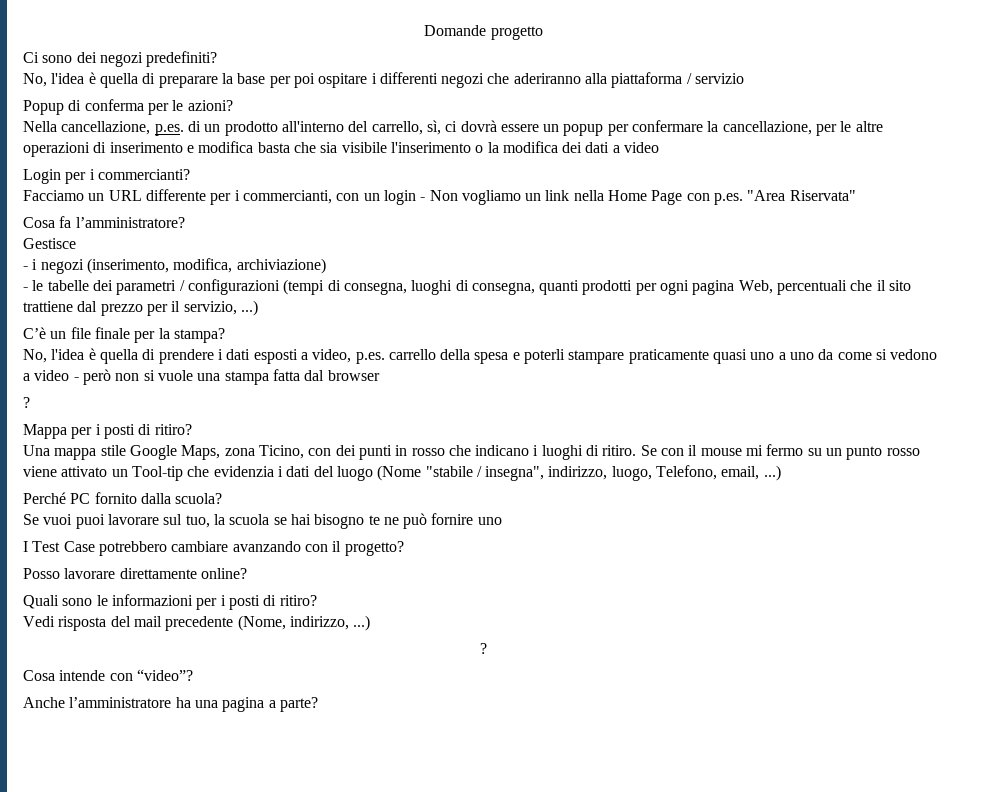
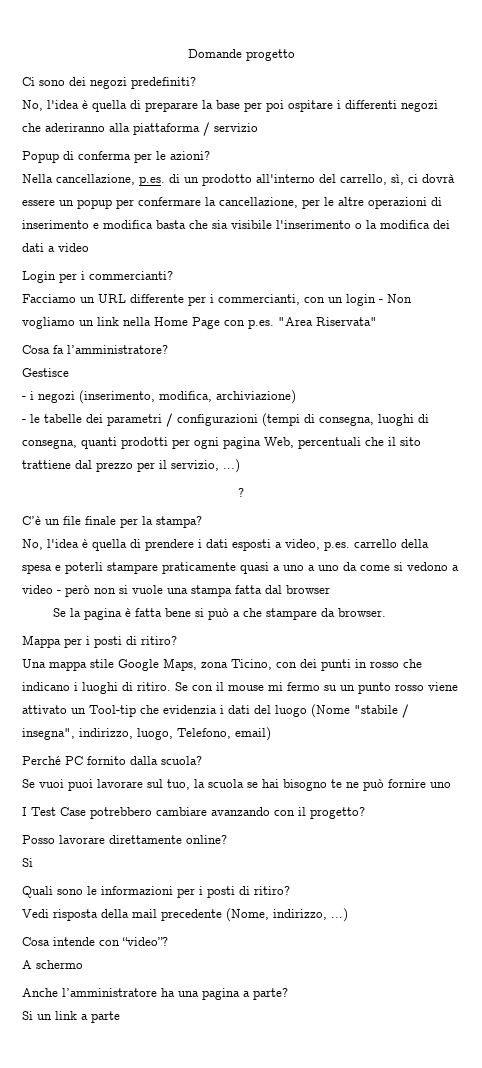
(258, 308) none -> [238,488,244,497] // ?
(748, 356) none -> [273,565,280,571] a
[23,397,30,408] ? -> [52,608,386,620] Se la pagina è fatta bene si può a che stampare da browser.
[721,465,781,481] email, ...) -> [235,727,271,741] email)
(247, 573) none -> [22,858,33,867] // Si
[110,616,131,627] del -> [101,909,129,918] della
[480,643,487,654] // ? -> (348, 915) none
(193, 675) none -> [22,960,83,969] // A schermo
(318, 704) none -> [22,1011,120,1023] // Si un link a parte

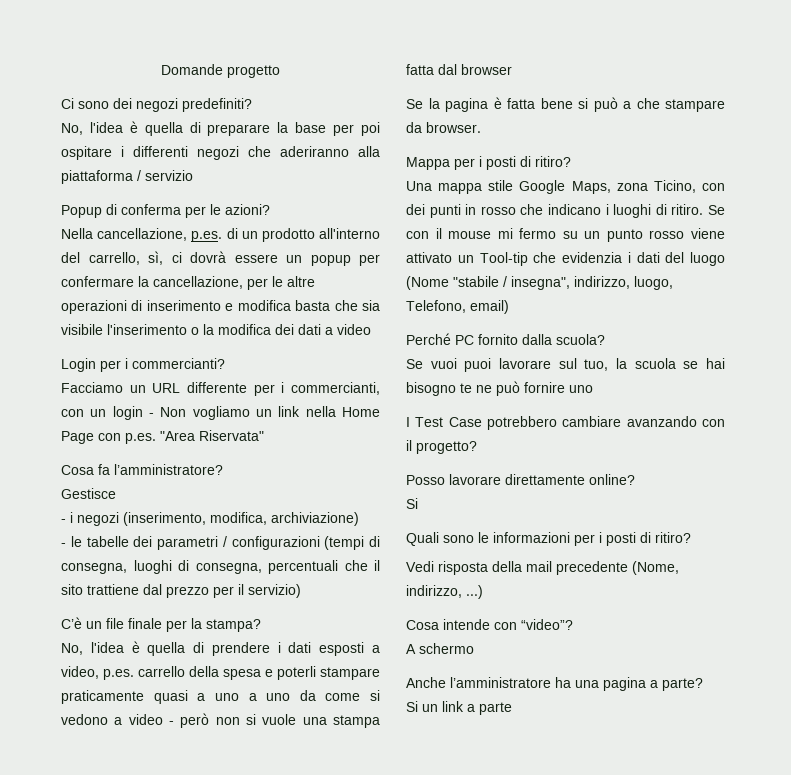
[81,437,294,449] quanti prodotti per ogni pagina Web, -> (262, 568) none
[171,459,240,473] [238,488,244,497] servizio, ...) // ? -> [248,584,301,598] servizio)

